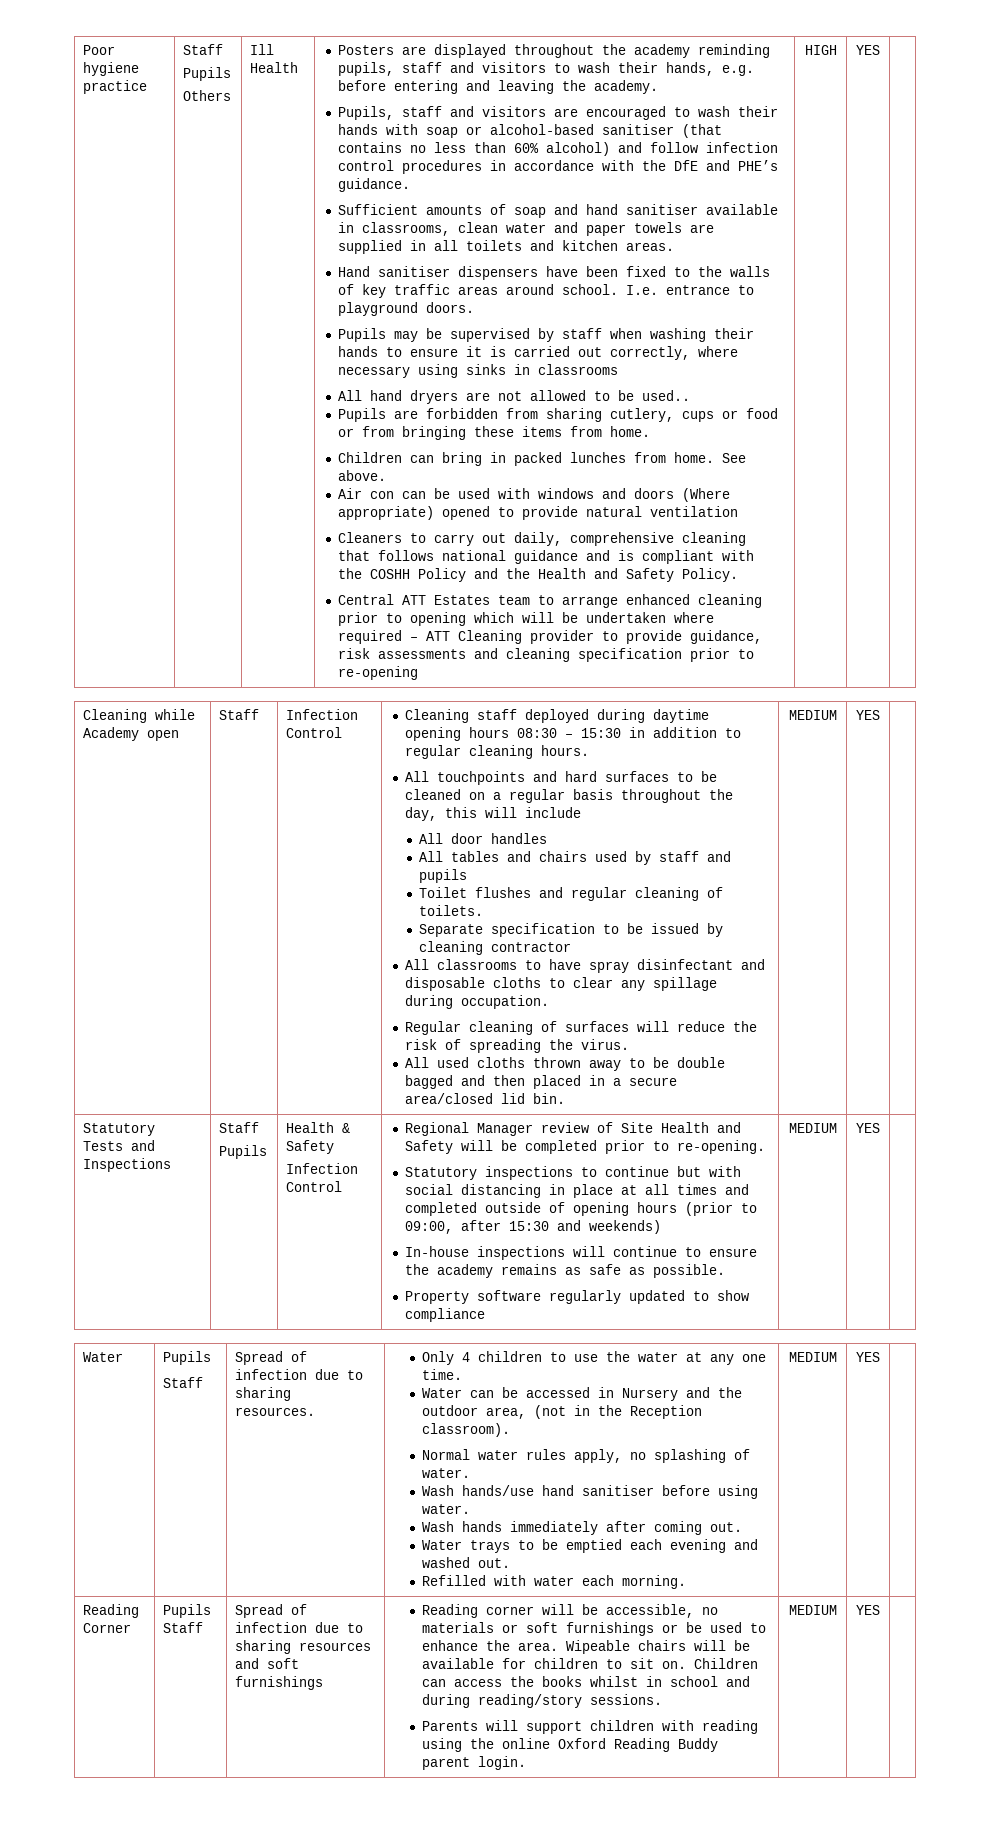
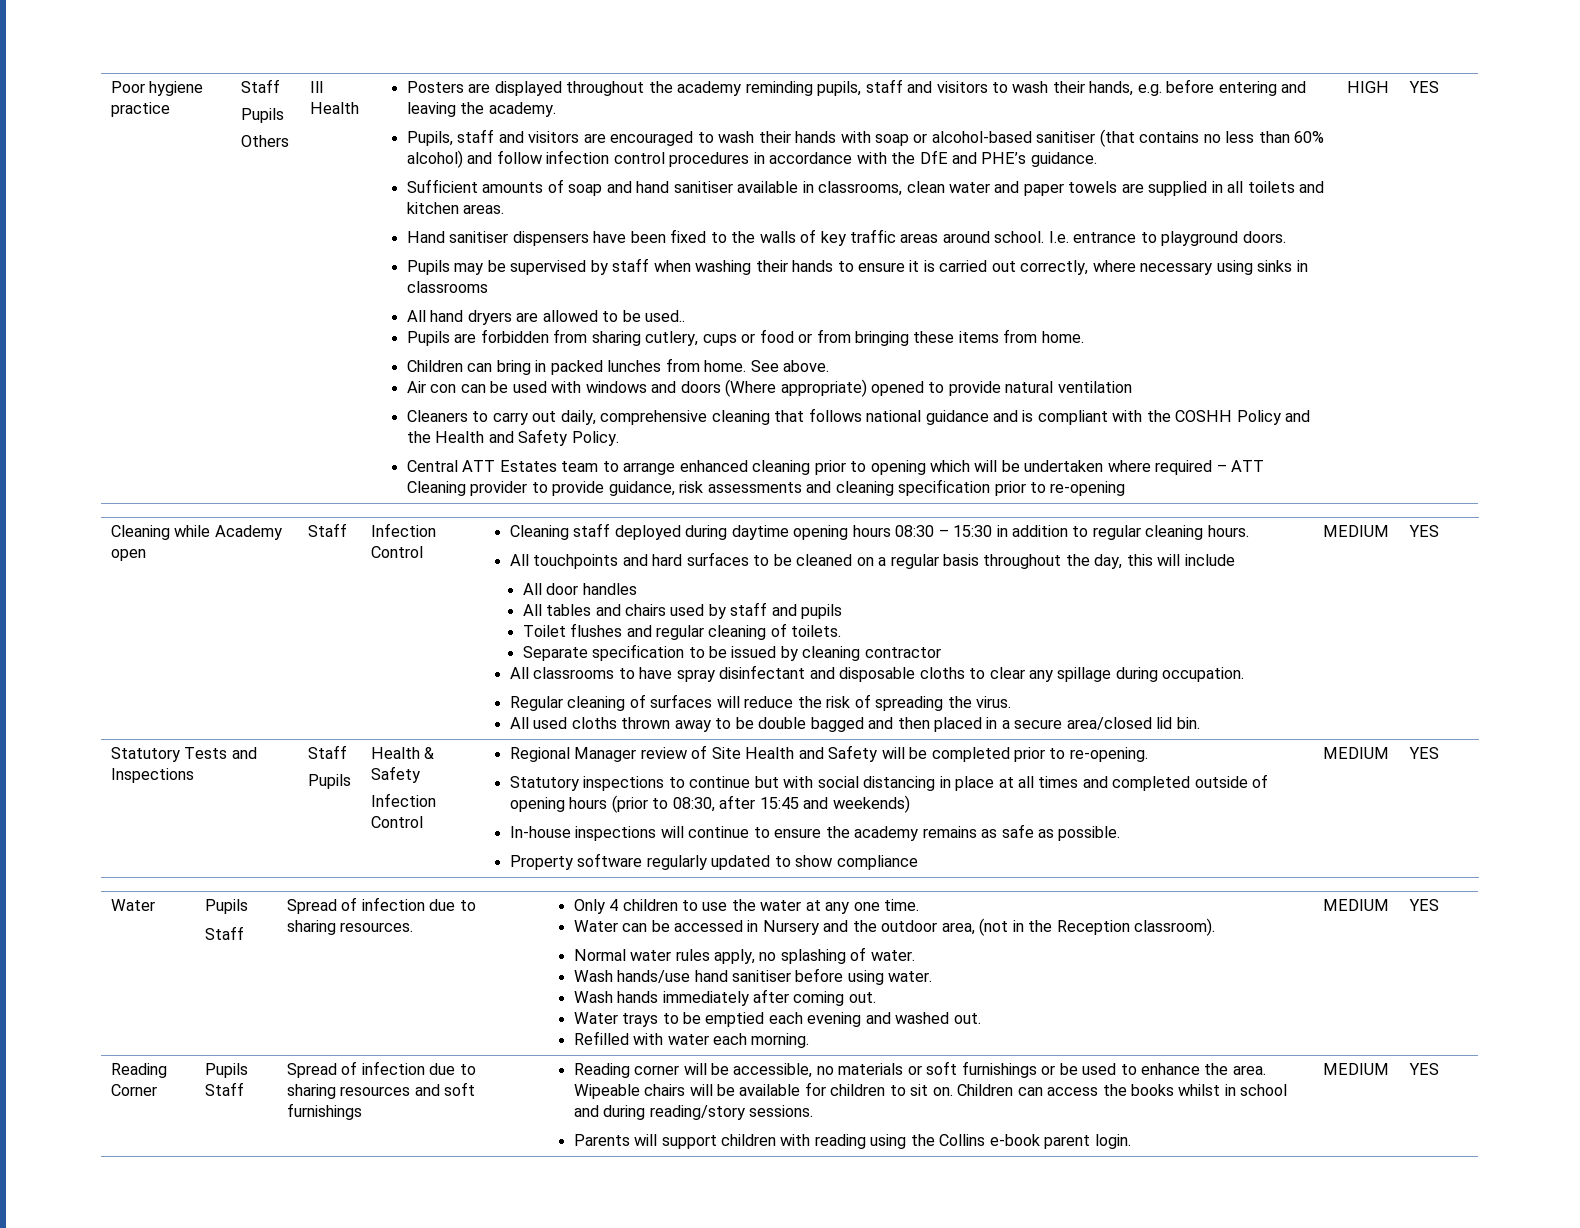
[498,391,523,401] not -> (539, 317) none
[405,1220,550,1234] 09:00, after 15:30 -> [672,795,799,812] 08:30, after 15:45
[501,1738,718,1752] online Oxford Reading Buddy -> [939,1134,1040,1146] Collins e-book

